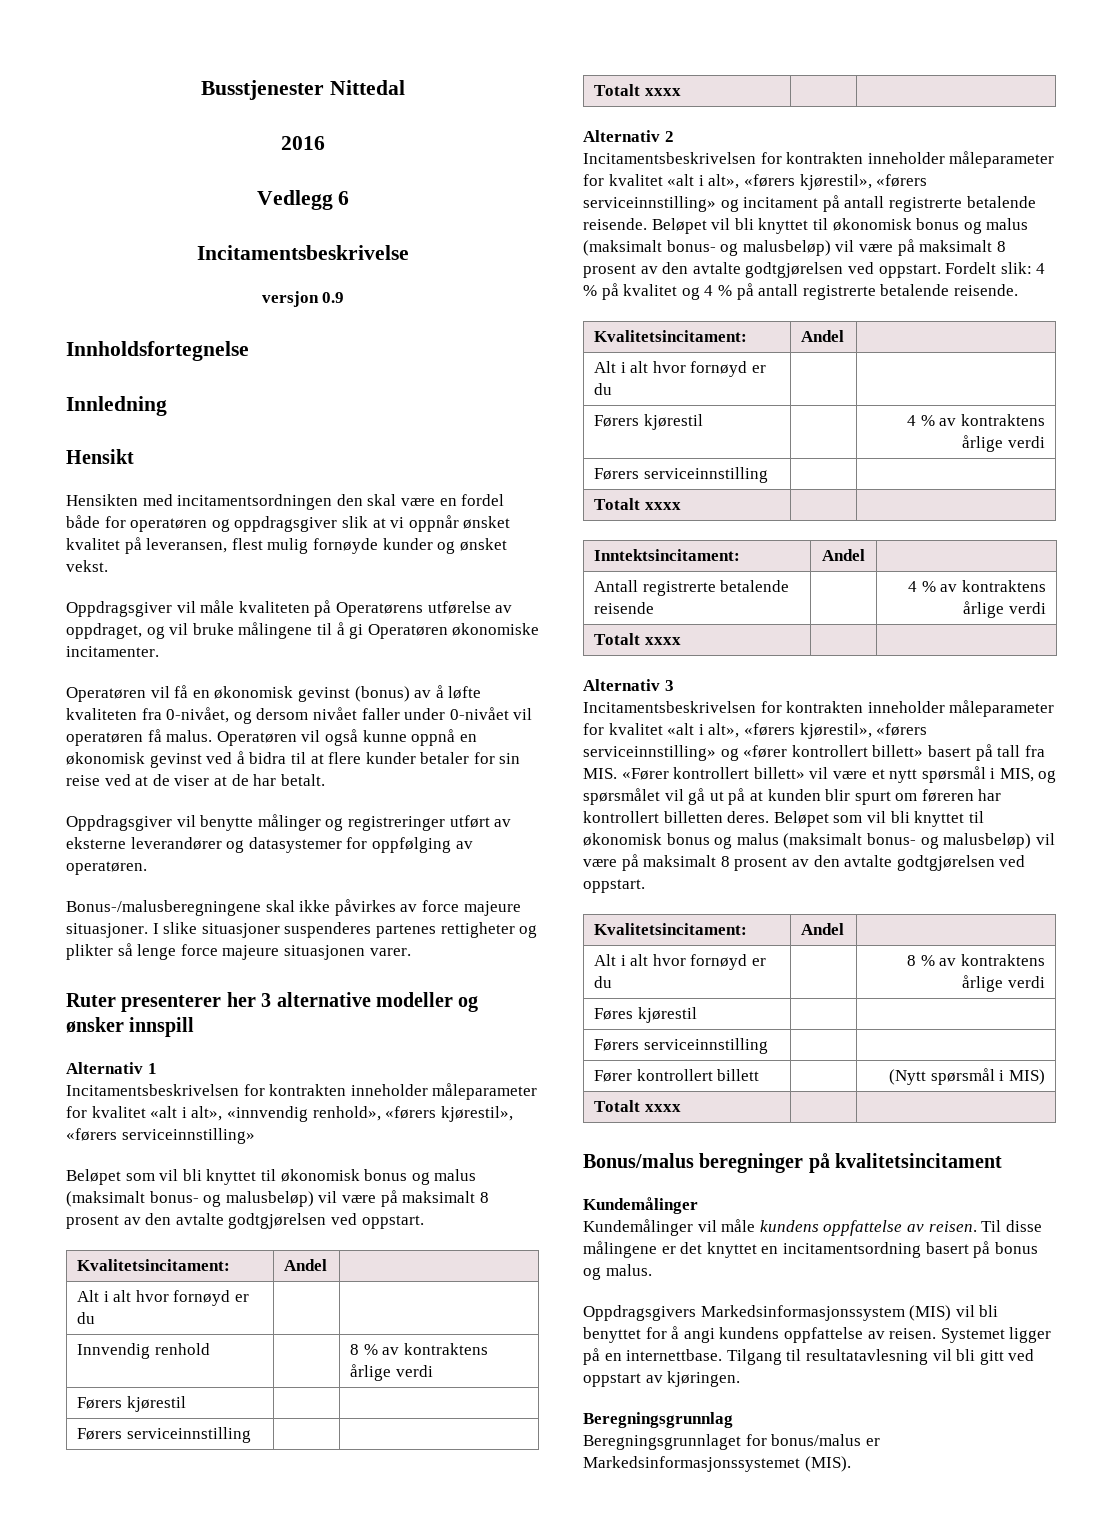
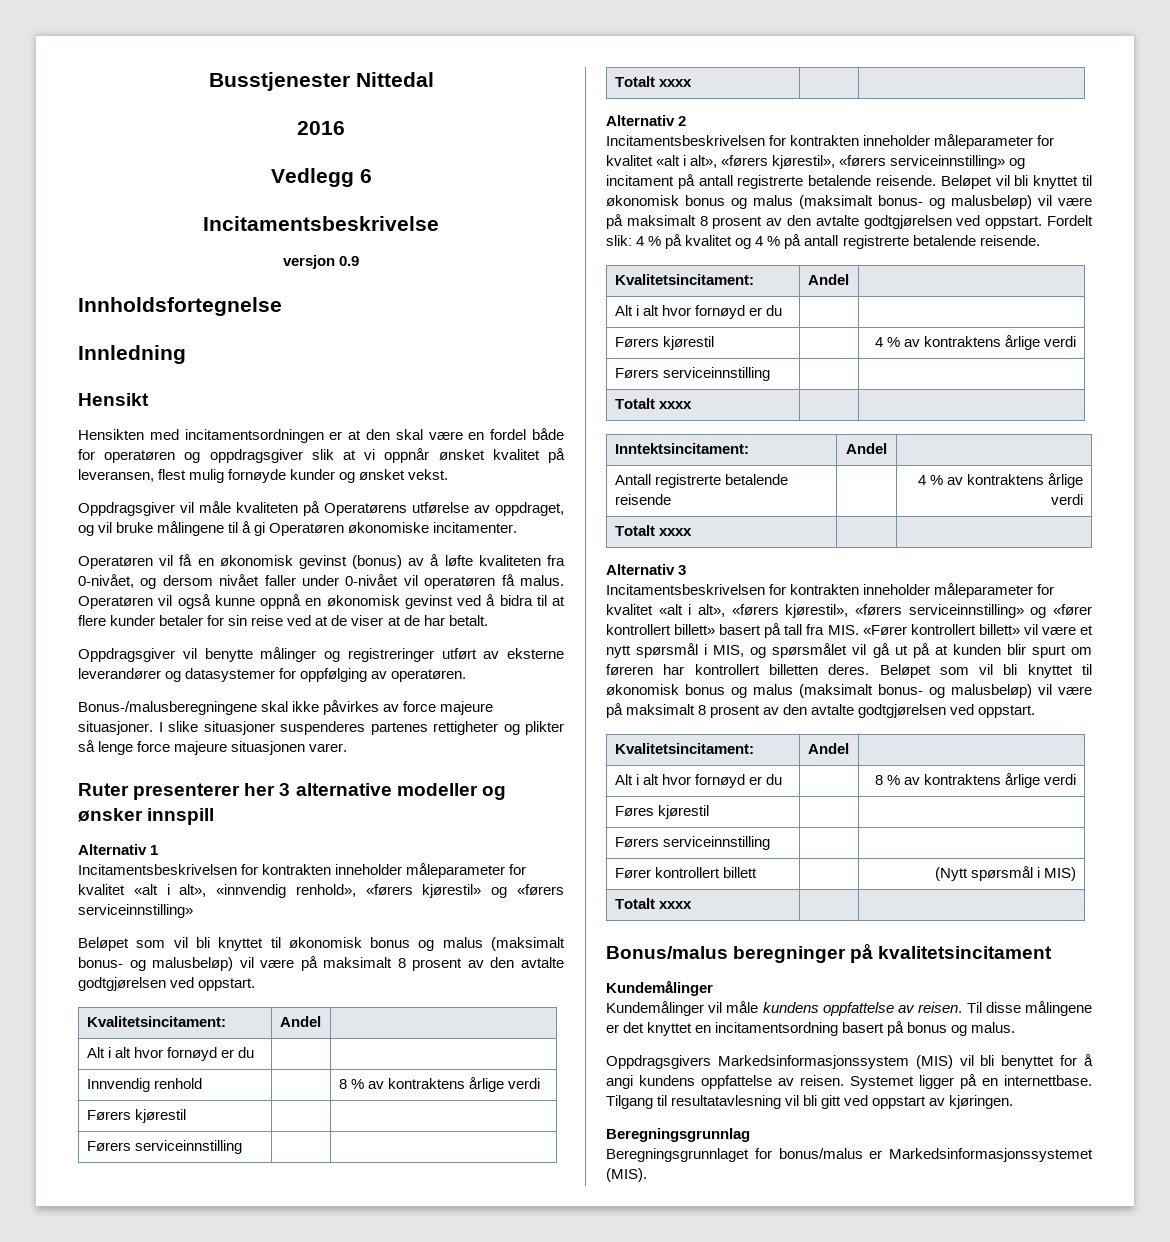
(333, 502) none -> [329,430,362,440] er at
[440,1106,513,1122] kjørestil», -> [422,884,508,898] kjørestil» og

